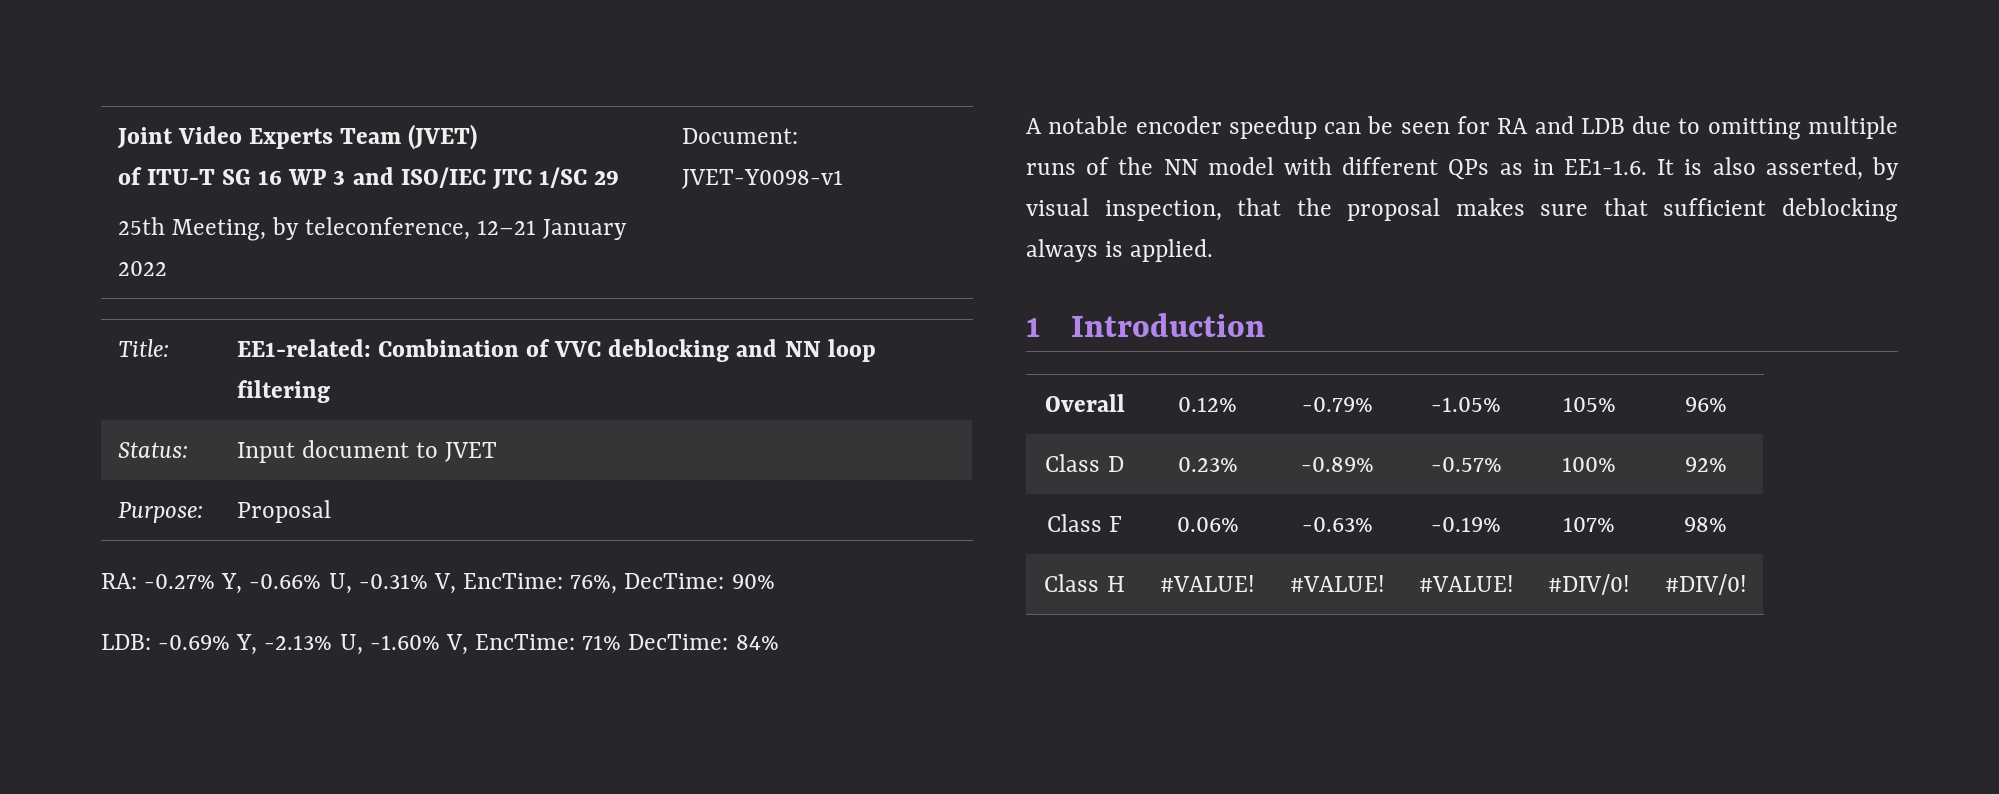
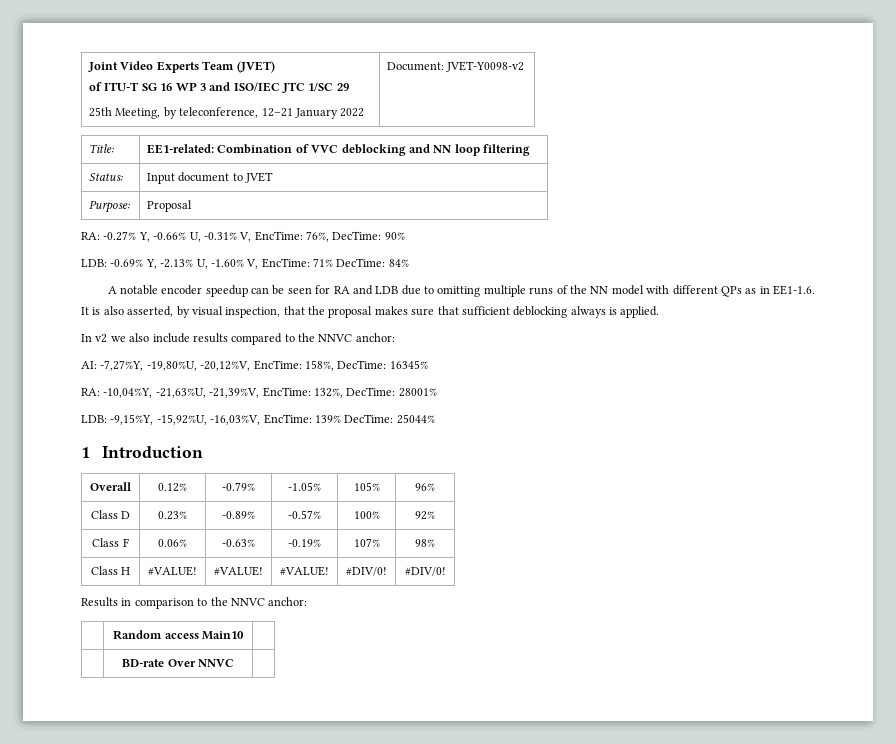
[681,169,843,189] JVET-Y0098-v1 -> [446,61,525,72] JVET-Y0098-v2
(1214, 250) none -> [81,333,395,345] [81,360,428,371] [81,387,437,398] [81,414,435,425] // In v2 we also include results compared to the NNVC anchor: // AI: -7,27%Y, -19,80%U, -20,12%V, EncTime: 158%, DecTime: 16345% // RA: -10,04%Y, -21,63%U, -21,39%V, EncTime: 132%, DecTime: 28001% // LDB: -9,15%Y, -15,92%U, -16,03%V, EncTime: 139% DecTime: 25044%
(1747, 584) none -> [81,597,308,609] [113,630,244,640] [122,659,234,667] // Results in comparison to the NNVC anchor: // | Random access Main10 | // | BD-rate Over NNVC |

